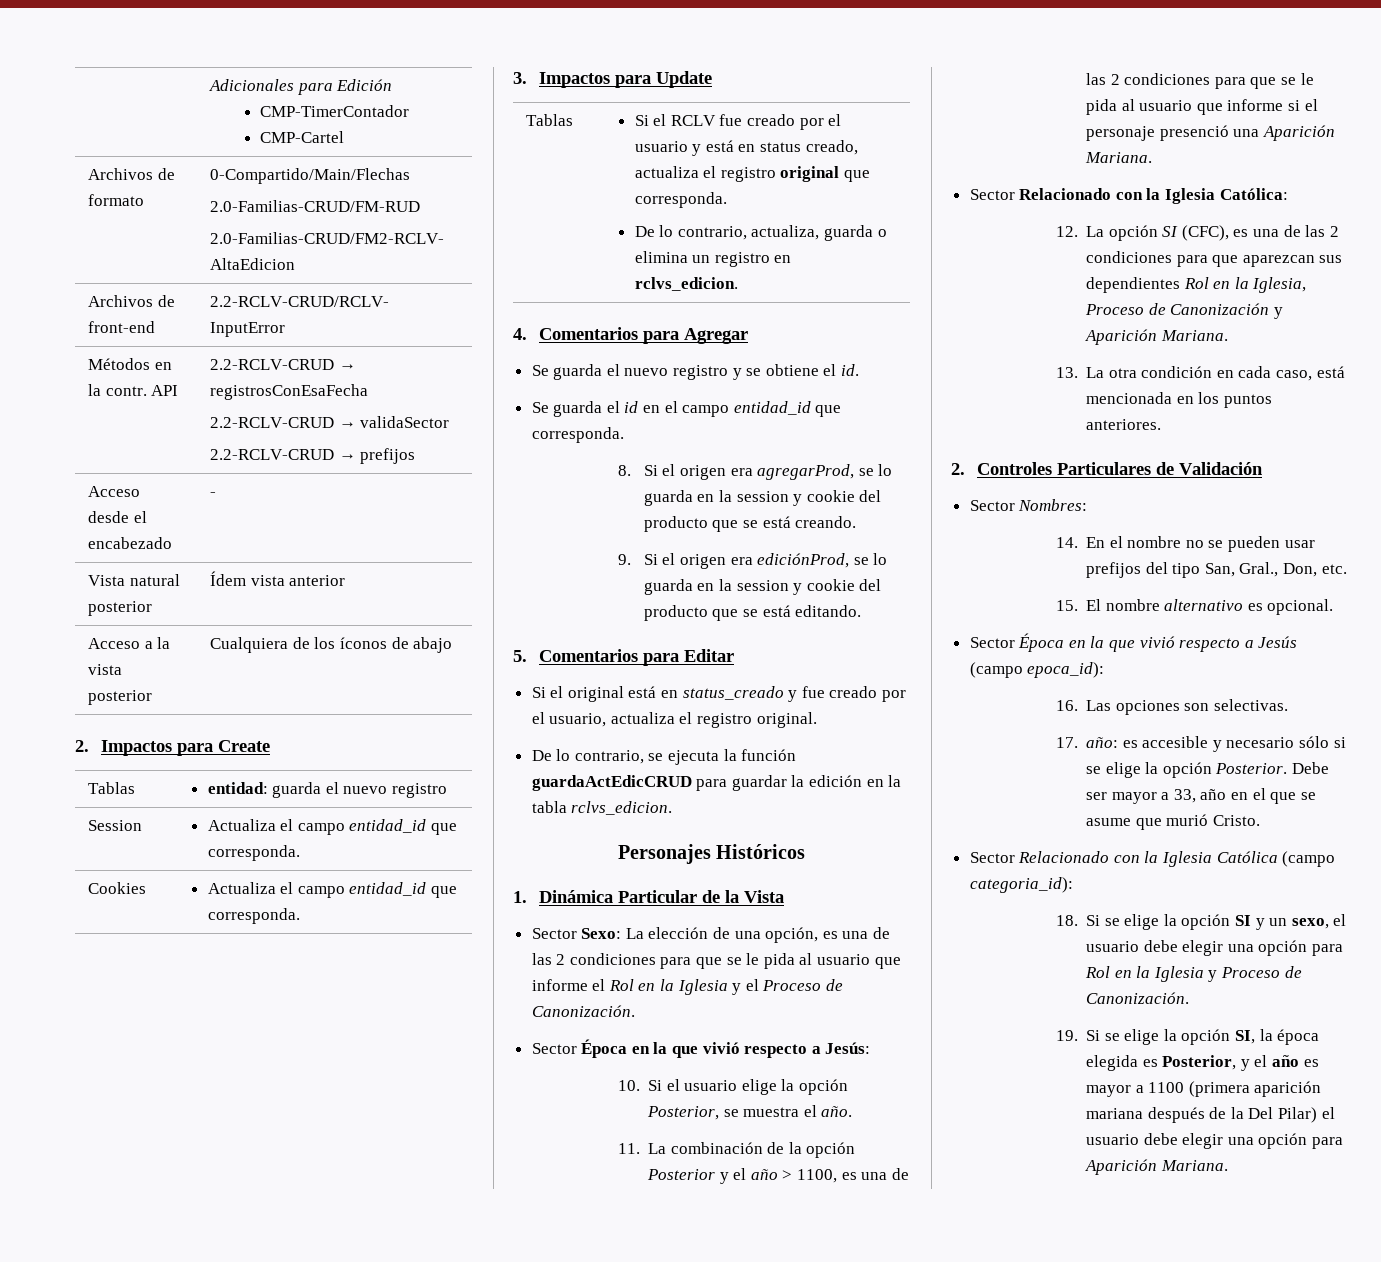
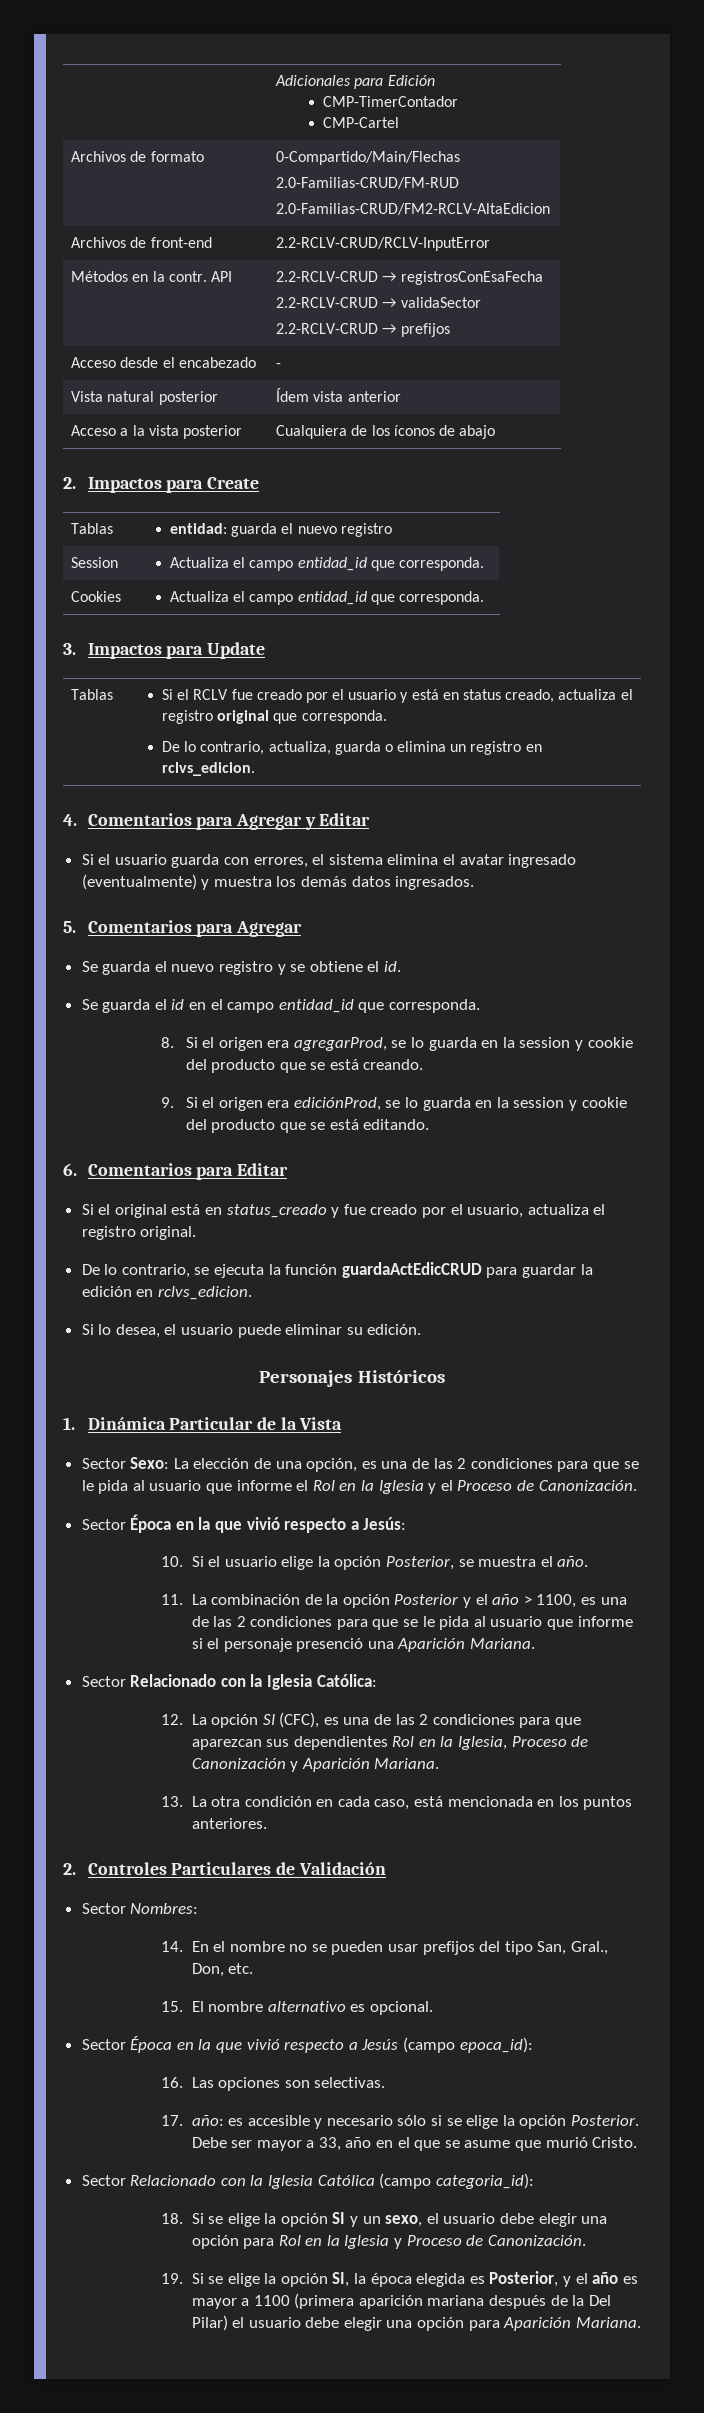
(749, 336) none -> [304,813,371,830] [81,854,577,868] [81,874,475,890] [63,920,302,937] y Editar // Si el usuario guarda con errores, el sistema elimina el avatar ingresado (eventualmente) y muestra los demás datos ingresados. // 5. Comentarios para Agregar
[513,650,527,662] 5. -> [63,1163,77,1176] 6.
[888,775,902,787] [531,801,673,815] la tabla rclvs_edicion. -> [157,1286,252,1300] [81,1324,422,1338] rclvs_edicion. // Si lo desea, el usuario puede eliminar su edición.

